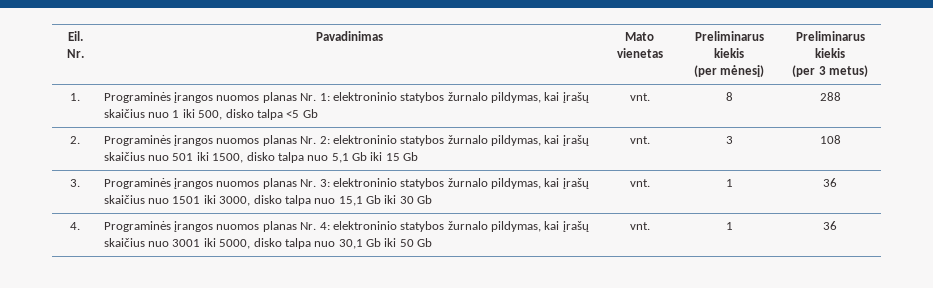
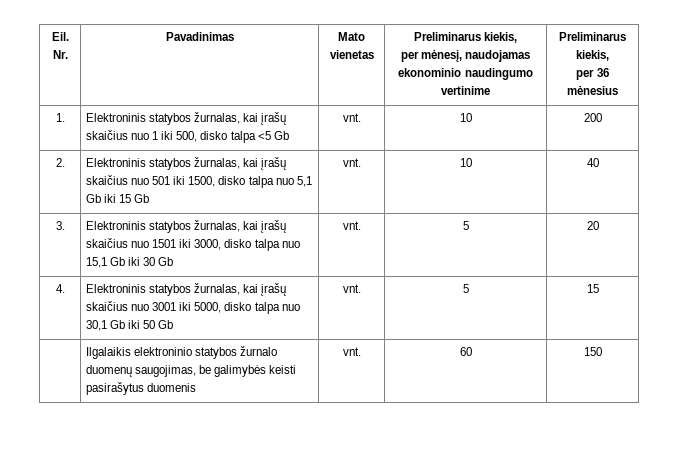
[714,48,744,58] [693,65,765,77] [795,31,865,41] [815,48,845,58] [792,65,868,77] [70,93,80,101] [103,92,542,103] kiekis // (per mėnesį) | Preliminarus kiekis // (per 3 metus) // 1. | Programinės įrangos nuomos planas Nr. 1: elektroninio statybos žurnalo pildymas, -> [484,32,518,43] [400,49,531,62] [398,68,533,80] [441,86,490,95] [559,32,626,41] [576,50,609,61] [576,68,609,80] [567,85,618,95] [55,113,65,122] [85,112,241,125] kiekis, // per mėnesį, naudojamas ekonominio naudingumo vertinime | Preliminarus kiekis, // per 36 mėnesius // 1. | Elektroninis statybos žurnalas,
[725,92,733,101] [819,92,841,101] 8 | 288 -> [459,113,472,122] [583,113,602,122] 10 | 200
[103,135,542,146] Programinės įrangos nuomos planas Nr. 2: elektroninio statybos žurnalo pildymas, -> [85,157,241,170] Elektroninis statybos žurnalas,
[725,136,733,144] [819,135,841,144] 3 | 108 -> [459,158,472,167] [586,158,599,167] 10 | 40
[103,178,542,189] Programinės įrangos nuomos planas Nr. 3: elektroninio statybos žurnalo pildymas, -> [85,220,241,233] Elektroninis statybos žurnalas,
[725,179,733,187] [823,178,837,187] 1 | 36 -> [462,221,469,230] [586,221,599,230] 5 | 20
[103,221,542,232] Programinės įrangos nuomos planas Nr. 4: elektroninio statybos žurnalo pildymas, -> [85,283,241,296] Elektroninis statybos žurnalas,
[725,222,733,230] [823,221,837,230] 1 | 36 -> [462,284,469,293] [586,284,599,293] [85,346,278,359] [85,365,297,377] [85,382,197,395] [342,347,361,356] [459,347,472,356] [583,347,602,356] 5 | 15 // | Ilgalaikis elektroninio statybos žurnalo duomenų saugojimas, be galimybės keisti pasirašytus duomenis | vnt. | 60 | 150

